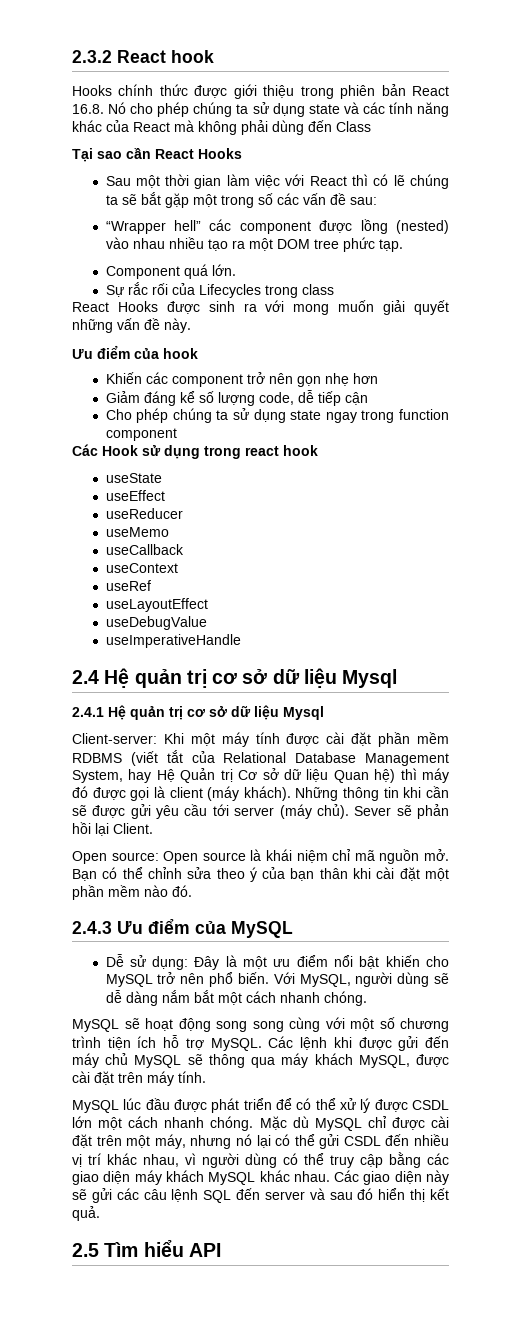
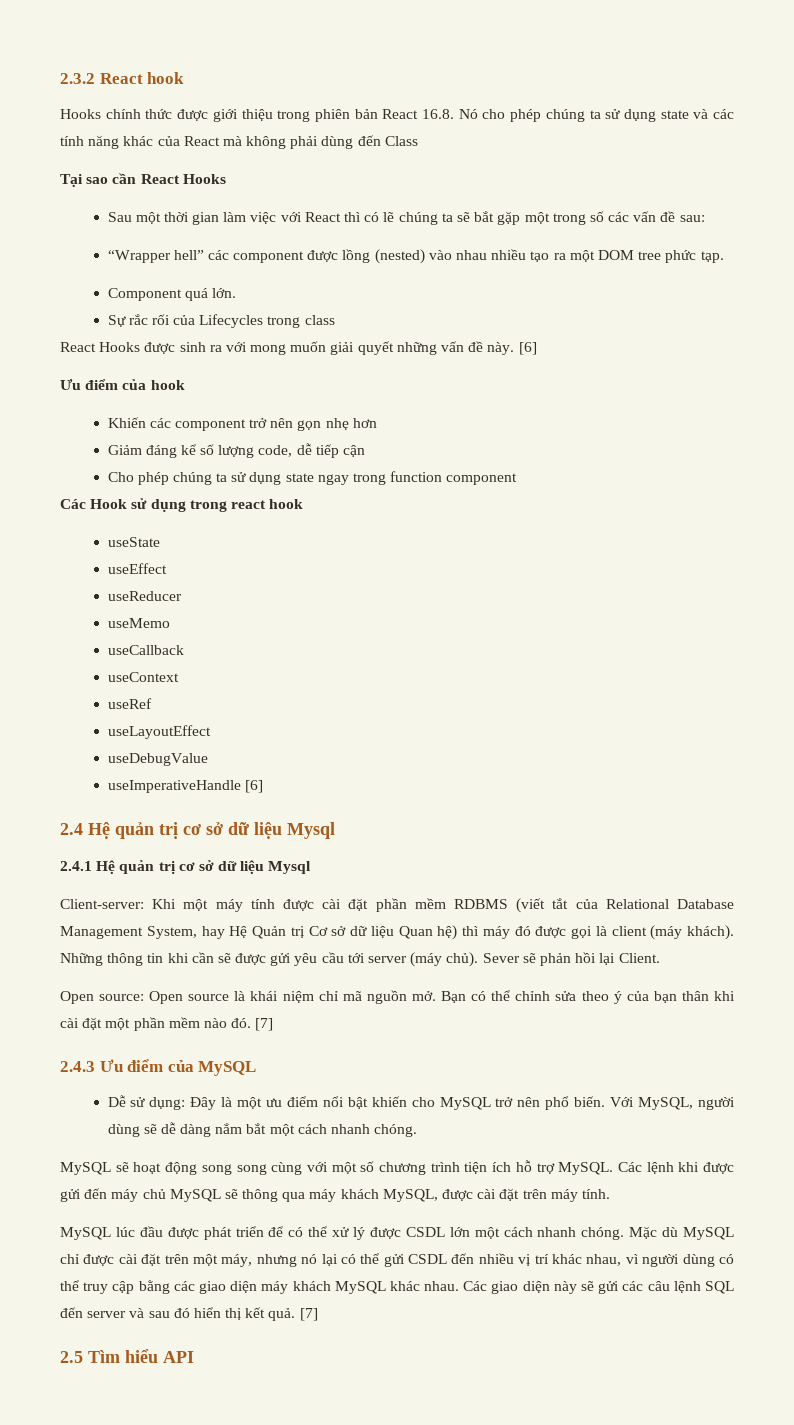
(191, 325) none -> [518,342,537,355] [6]
(241, 641) none -> [244,780,263,793] [6]
(192, 891) none -> [255,1018,274,1031] [7]
(100, 1213) none -> [299,1308,318,1321] [7]

